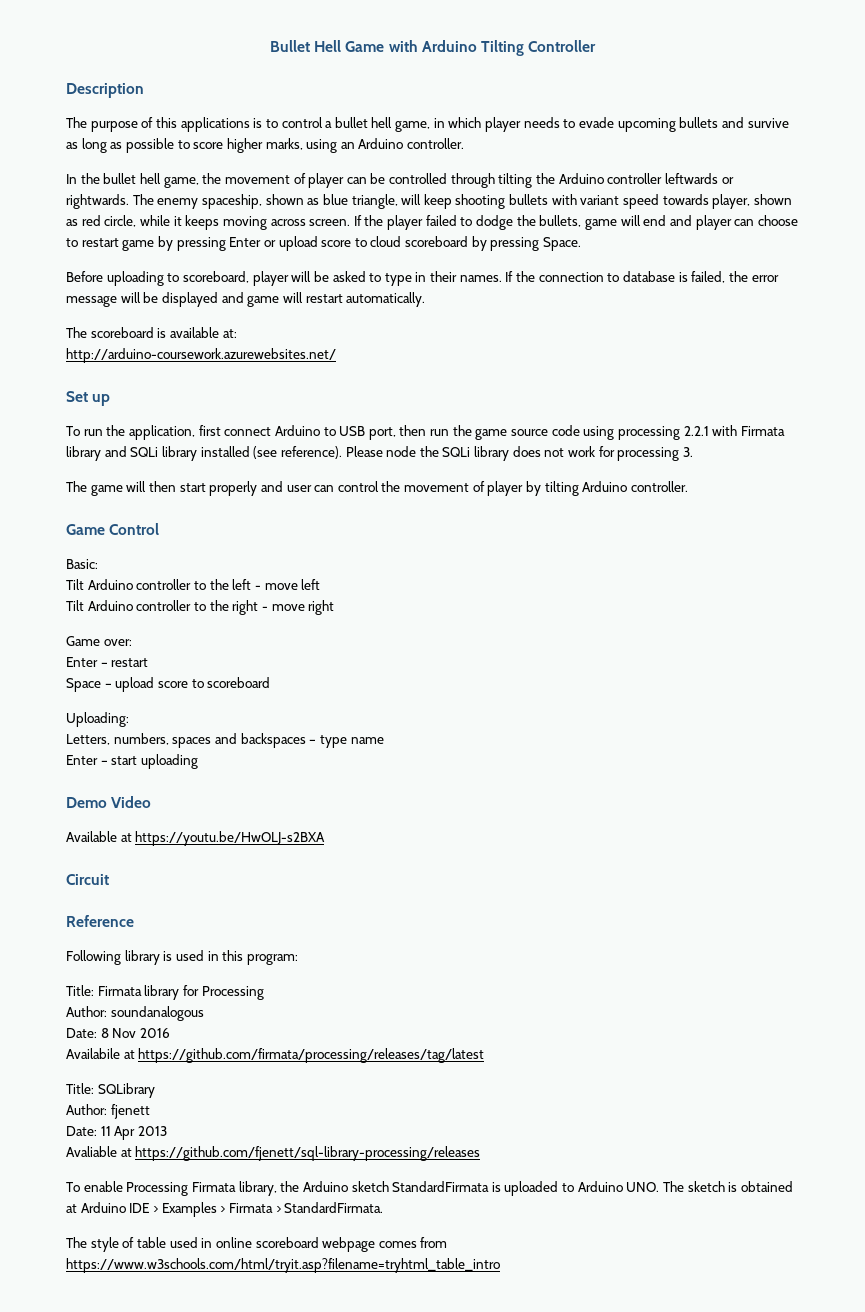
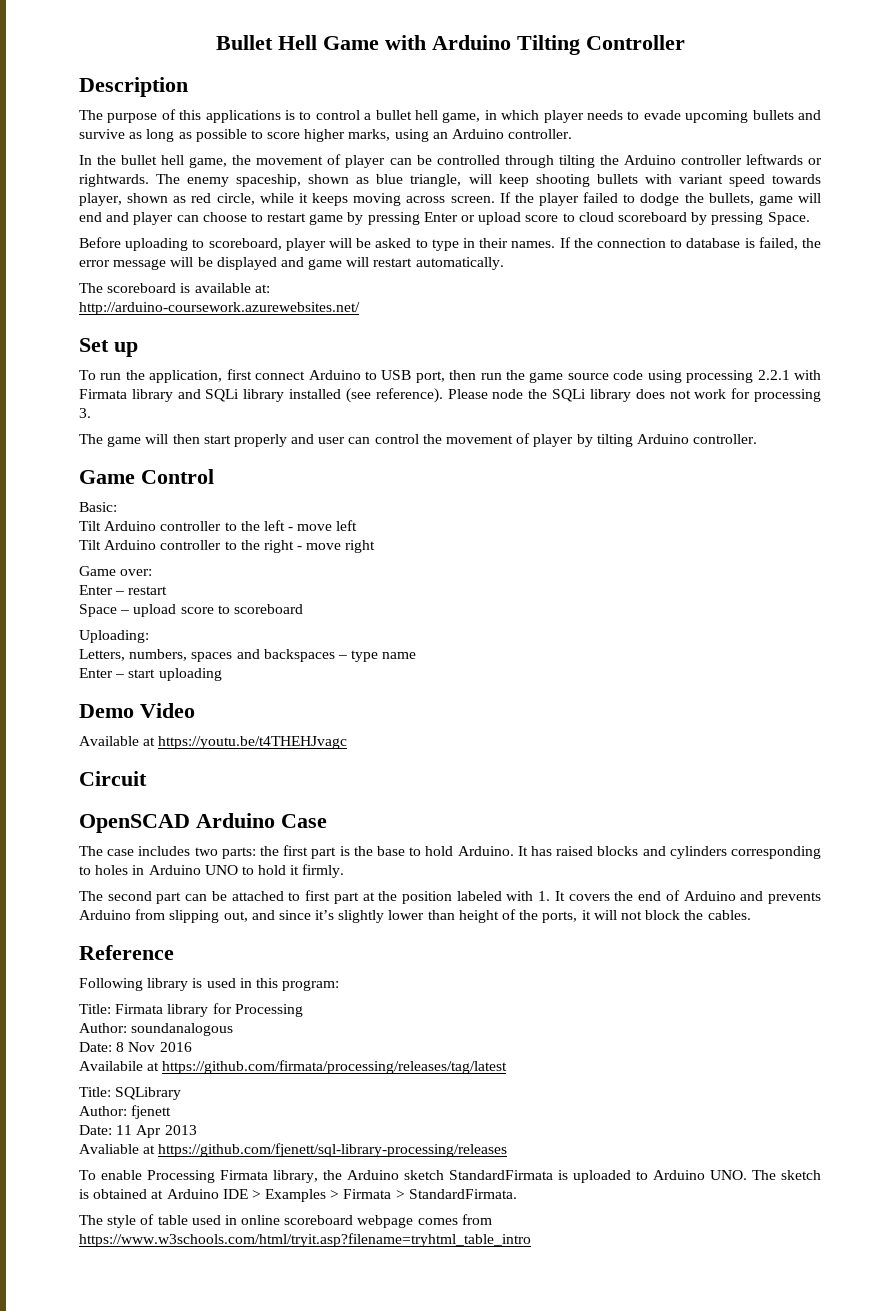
[135,831,326,846] https://youtu.be/HwOLJ-s2BXA -> [158,736,348,749] https://youtu.be/t4THEHJvagc
(109, 879) none -> [79,813,327,833] [79,845,821,859] [79,864,345,878] [79,890,822,904] [79,909,751,923] // OpenSCAD Arduino Case // The case includes two parts: the first part is the base to hold Arduino. It has raised blocks and cylinders corresponding to holes in Arduino UNO to hold it firmly. // The second part can be attached to first part at the position labeled with 1. It covers the end of Arduino and prevents Arduino from slipping out, and since it’s slightly lower than height of the ports, it will not block the cables.

